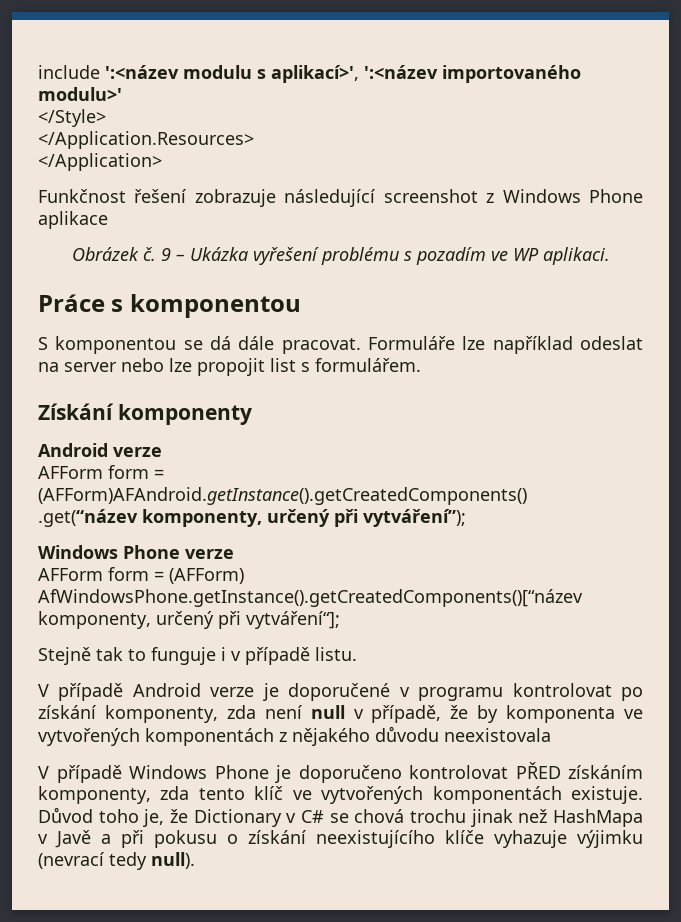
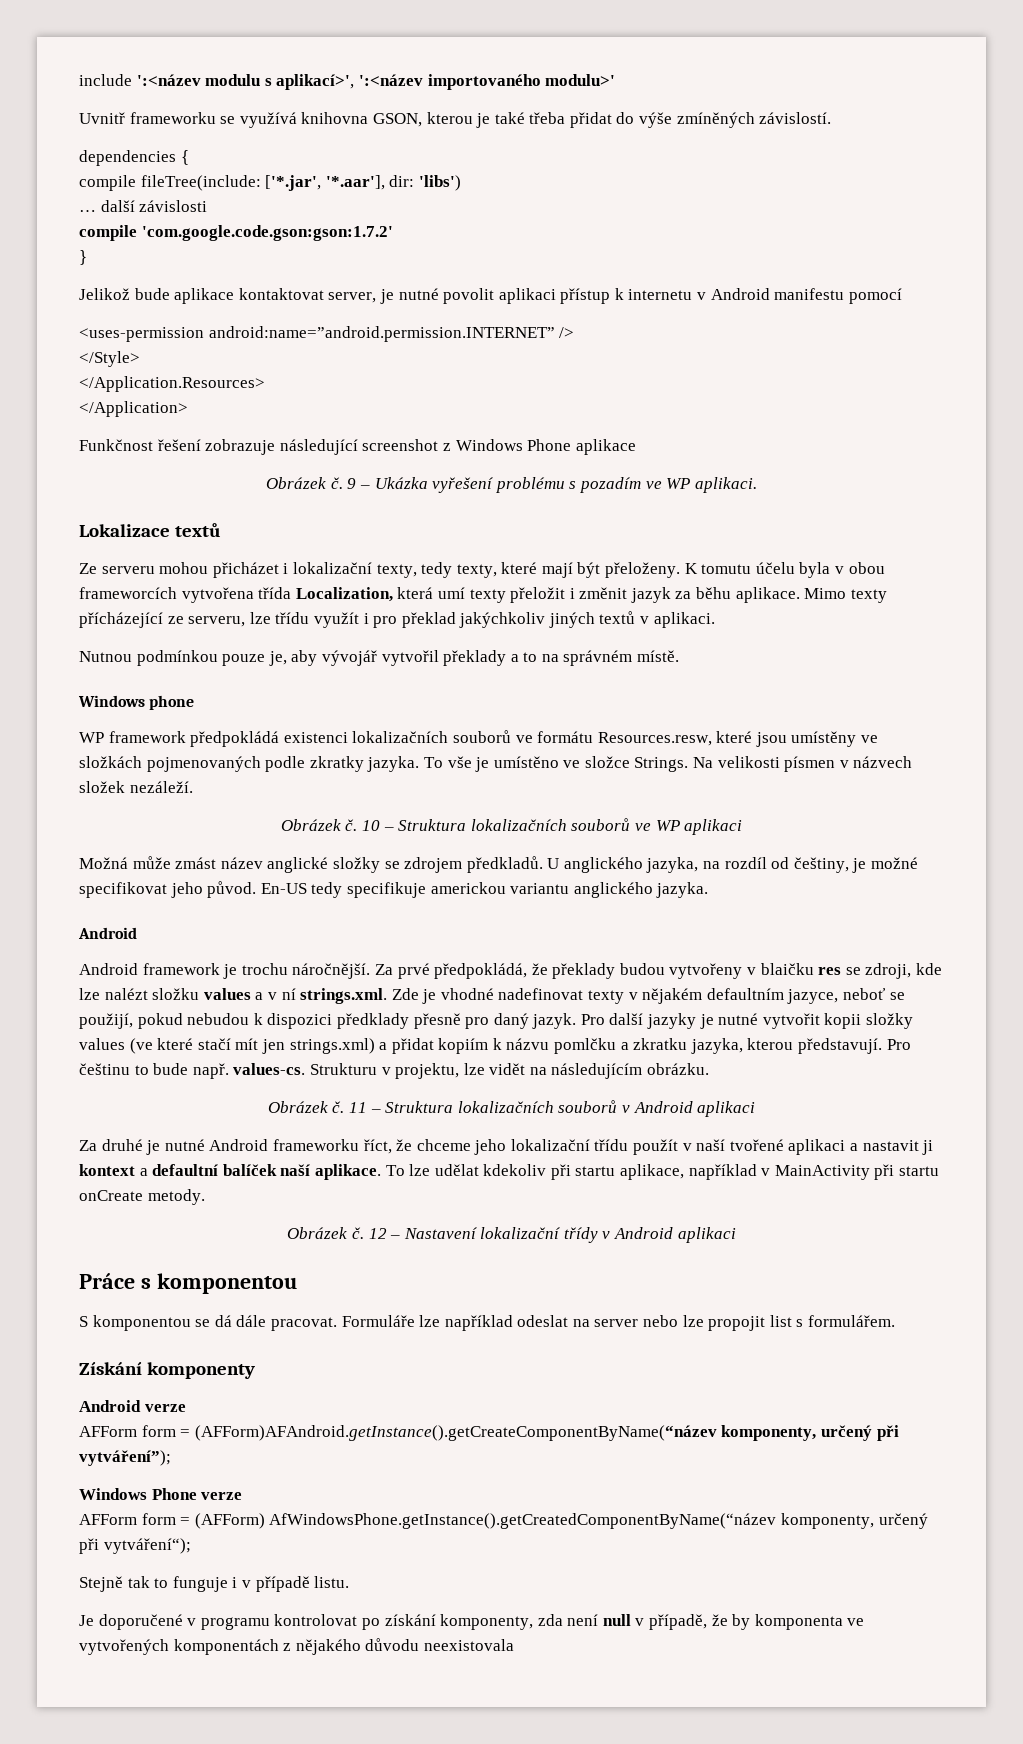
(122, 94) none -> [79,112,832,128] [79,150,189,166] [79,175,461,191] [79,200,208,212] [79,225,393,241] [79,250,87,265] [79,288,902,304] [79,326,575,342] // Uvnitř frameworku se využívá knihovna GSON, kterou je také třeba přidat do výše zmíněných závislostí. // dependencies { // compile fileTree(include: ['*.jar', '*.aar'], dir: 'libs') // … další závislosti // compile 'com.google.code.gson:gson:1.7.2' // } // Jelikož bude aplikace kontaktovat server, je nutné povolit aplikaci přístup k internetu v Android manifestu pomocí // <uses-permission android:name=”android.permission.INTERNET” />
(610, 256) none -> [79,523,222,537] [79,562,885,578] [79,587,887,603] [79,611,715,628] [79,650,680,666] [78,695,195,710] [79,730,879,747] [79,756,913,772] [79,781,193,793] [280,818,743,835] [79,856,919,873] [79,881,709,898] [78,927,137,939] [79,963,943,979] [79,988,905,1004] [79,1013,914,1029] [79,1038,911,1054] [79,1063,710,1079] [267,1100,756,1117] [79,1139,934,1155] [79,1164,940,1180] [79,1189,205,1205] [287,1227,736,1243] // Lokalizace textů // Ze serveru mohou přicházet i lokalizační texty, tedy texty, které mají být přeloženy. K tomutu účelu byla v obou frameworcích vytvořena třída Localization, která umí texty přeložit i změnit jazyk za běhu aplikace. Mimo texty přícházející ze serveru, lze třídu využít i pro překlad jakýchkoliv jiných textů v aplikaci. // Nutnou podmínkou pouze je, aby vývojář vytvořil překlady a to na správném místě. // Windows phone // WP framework předpokládá existenci lokalizačních souborů ve formátu Resources.resw, které jsou umístěny ve složkách pojmenovaných podle zkratky jazyka. To vše je umístěno ve složce Strings. Na velikosti písmen v názvech složek nezáleží. // Obrázek č. 10 – Struktura lokalizačních souborů ve WP aplikaci // Možná může zmást název anglické složky se zdrojem předkladů. U anglického jazyka, na rozdíl od češtiny, je možné specifikovat jeho původ. En-US tedy specifikuje americkou variantu anglického jazyka. // Android // Android framework je trochu náročnější. Za prvé předpokládá, že překlady budou vytvořeny v blaičku res se zdroji, kde lze nalézt složku values a v ní strings.xml. Zde je vhodné nadefinovat texty v nějakém defaultním jazyce, neboť se použijí, pokud nebudou k dispozici předklady přesně pro daný jazyk. Pro další jazyky je nutné vytvořit kopii složky values (ve které stačí mít jen strings.xml) a přidat kopiím k názvu pomlčku a zkratku jazyka, kterou představují. Pro češtinu to bude např. values-cs. Strukturu v projektu, lze vidět na následujícím obrázku. // Obrázek č. 11 – Struktura lokalizačních souborů v Android aplikaci // Za druhé je nutné Android frameworku říct, že chceme jeho lokalizační třídu použít v naší tvořené aplikaci a nastavit ji kontext a defaultní balíček naší aplikace. To lze udělat kdekoliv při startu aplikace, například v MainActivity při startu onCreate metody. // Obrázek č. 12 – Nastavení lokalizační třídy v Android aplikaci
[38,487,527,505] [38,509,138,527] (AFForm)AFAndroid.getInstance().getCreatedComponents() // .get(“název -> [194,1425,717,1441] (AFForm)AFAndroid.getInstance().getCreateComponentByName(“název
[38,589,583,607] [38,611,340,629] AfWindowsPhone.getInstance().getCreatedComponents()[“název komponenty, určený při vytváření“]; -> [269,1513,928,1529] [79,1538,191,1554] AfWindowsPhone.getInstance().getCreatedComponentByName(“název komponenty, určený při vytváření“);
[38,683,279,701] V případě Android verze je -> [79,1615,94,1626] Je
[38,762,643,783] [38,786,643,804] [38,807,644,827] [38,830,643,848] [38,852,195,870] // V případě Windows Phone je doporučeno kontrolovat PŘED získáním komponenty, zda tento klíč ve vytvořených komponentách existuje. Důvod toho je, že Dictionary v C# se chová trochu jinak než HashMapa v Javě a při pokusu o získání neexistujícího klíče vyhazuje výjimku (nevrací tedy null). -> (514, 1645) none

